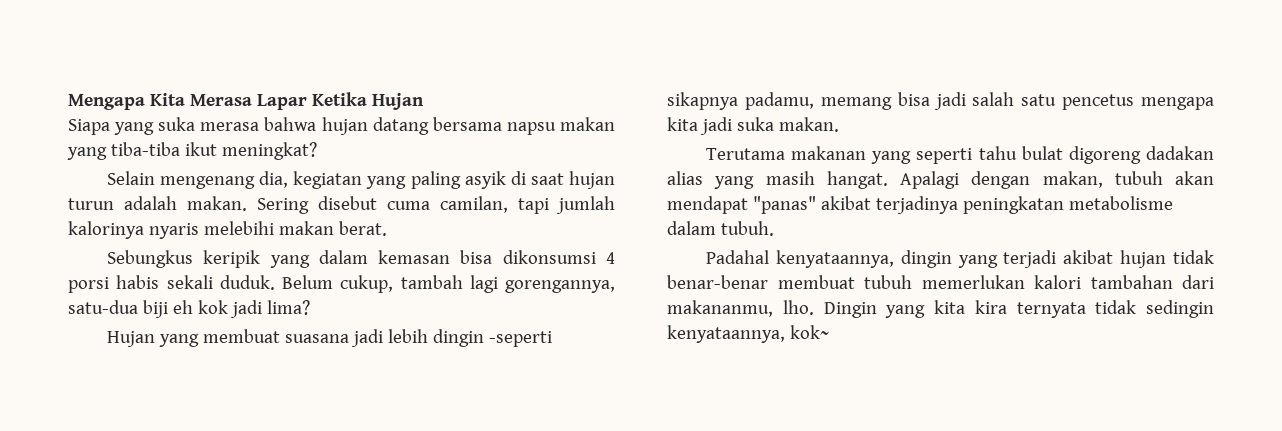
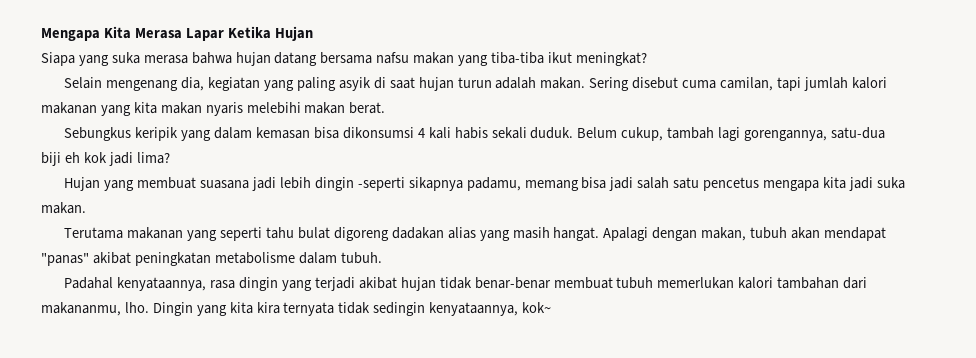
[506,122,556,135] napsu -> [376,52,410,64] nafsu
[68,221,144,239] kalorinya -> [851,77,887,89] [41,102,202,116] kalori makanan yang kita makan
[68,277,109,293] porsi -> [428,127,451,139] kali
[875,196,958,214] terjadinya -> (131, 258) none
(894, 259) none -> [210,280,236,289] rasa

